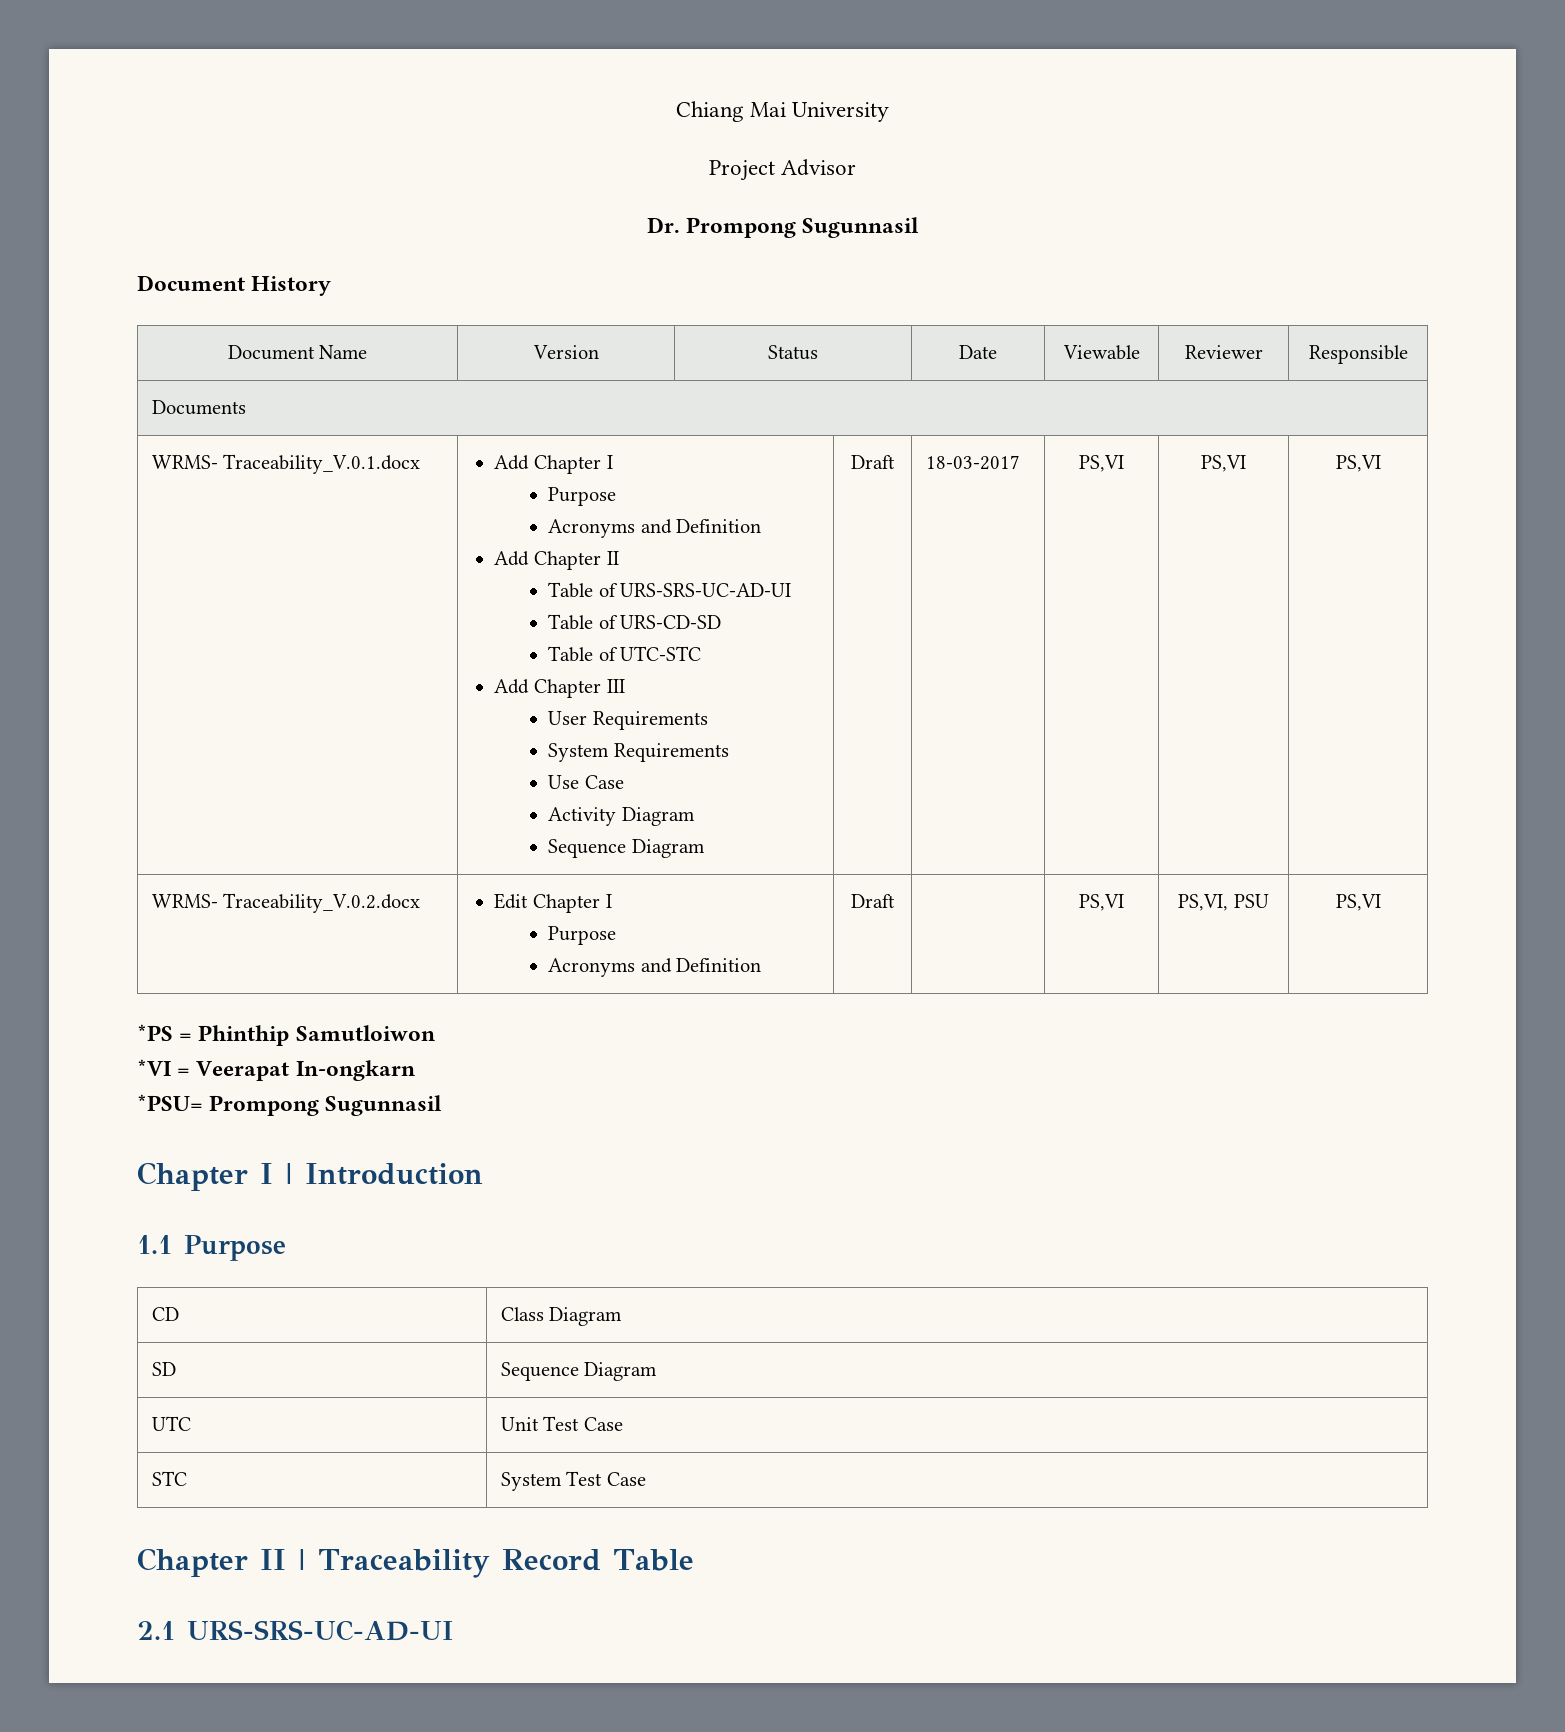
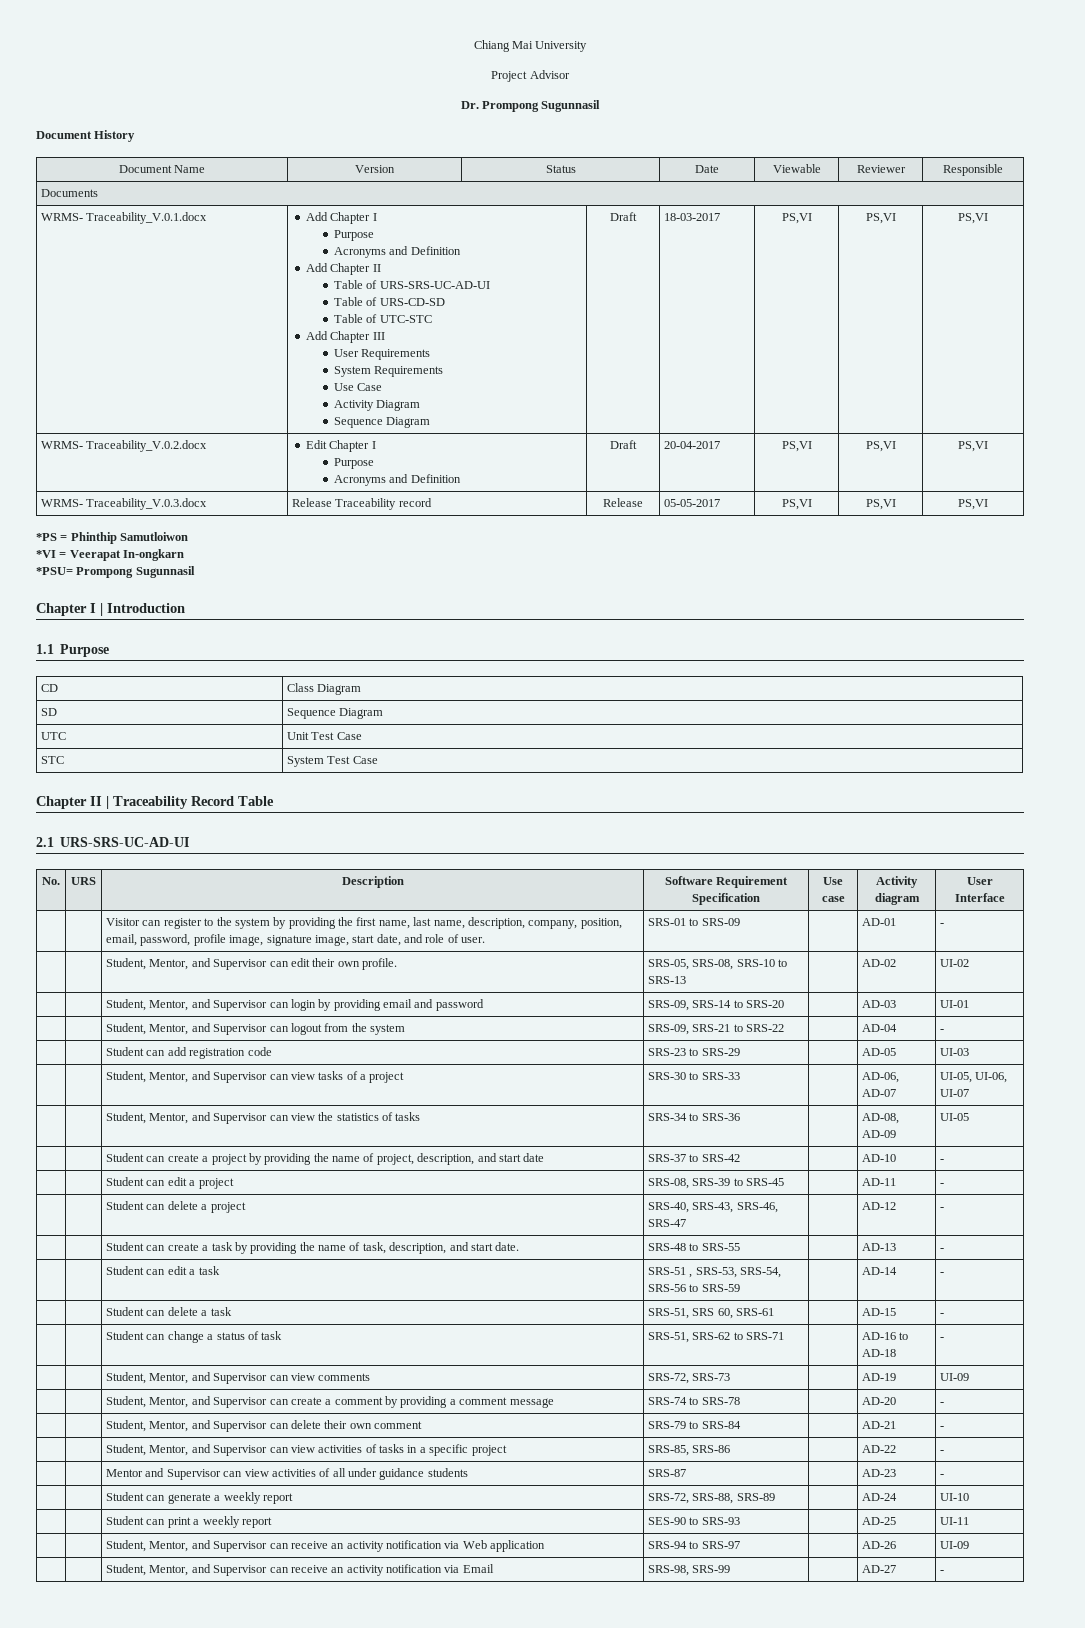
[1079,894,1124,911] [1178,894,1269,911] | PS,VI | PS,VI, PSU -> [664,441,721,449] [781,441,812,452] [865,441,896,452] [958,441,988,452] [41,498,208,510] [292,498,432,510] [603,498,643,507] [664,499,721,507] [781,499,812,510] [865,499,896,510] 20-04-2017 | PS,VI | PS,VI | PS,VI // WRMS- Traceability_V.0.3.docx | Release Traceability record | Release | 05-05-2017 | PS,VI | PS,VI
(453, 1630) none -> [42,877,60,885] [71,877,96,885] [341,876,404,888] [664,876,789,888] [692,893,760,905] [823,877,843,885] [821,896,845,902] [876,876,918,888] [874,893,920,905] [966,877,993,885] [954,893,1005,902] [106,917,622,929] [106,934,486,946] [648,918,740,926] [862,918,897,926] [940,923,945,926] [106,958,398,970] [648,959,788,970] [648,976,687,984] [862,959,897,967] [940,959,970,967] [106,999,484,1011] [648,1000,785,1011] [862,1000,897,1008] [940,1000,970,1008] [106,1023,406,1035] [648,1024,785,1035] [862,1024,898,1032] [940,1029,945,1032] [106,1047,272,1059] [648,1048,740,1056] [862,1048,897,1056] [940,1048,970,1056] [106,1071,405,1083] [648,1072,740,1080] [862,1072,900,1083] [862,1089,897,1097] [940,1072,1008,1083] [940,1089,970,1097] [106,1112,421,1124] [648,1113,740,1121] [862,1113,900,1124] [862,1130,897,1138] [940,1113,970,1121] [106,1153,545,1165] [648,1154,740,1162] [862,1154,897,1162] [940,1159,945,1162] [106,1177,234,1189] [648,1178,785,1189] [862,1178,897,1186] [940,1183,945,1186] [106,1201,246,1213] [648,1202,778,1213] [648,1219,687,1227] [862,1202,897,1210] [940,1207,945,1210] [106,1242,520,1254] [648,1243,740,1251] [862,1243,897,1251] [940,1248,945,1251] [106,1266,220,1275] [648,1267,782,1278] [648,1284,740,1292] [862,1267,898,1275] [940,1272,945,1275] [106,1307,232,1316] [648,1308,775,1319] [862,1308,897,1316] [940,1313,945,1316] [106,1331,283,1343] [648,1332,785,1343] [862,1332,909,1340] [862,1349,897,1357] [940,1337,945,1340] [106,1372,371,1384] [648,1373,731,1384] [862,1373,897,1381] [940,1373,970,1381] [106,1396,554,1408] [648,1397,740,1405] [862,1397,897,1405] [940,1402,945,1405] [106,1420,423,1432] [648,1421,741,1429] [862,1421,897,1429] [940,1426,945,1429] [106,1444,507,1456] [648,1445,731,1456] [862,1445,897,1453] [940,1450,945,1453] [106,1468,468,1480] [648,1469,687,1477] [862,1469,897,1477] [940,1474,945,1477] [106,1492,293,1504] [648,1493,775,1504] [862,1493,898,1501] [940,1493,970,1501] [106,1516,272,1528] [648,1517,740,1525] [862,1517,897,1525] [940,1517,970,1525] [106,1540,546,1552] [648,1541,740,1549] [862,1541,897,1549] [940,1541,970,1549] [106,1564,494,1576] [648,1565,731,1576] [862,1565,897,1573] [940,1570,945,1573] // No. | URS | Description | Software Requirement Specification | Use case | Activity diagram | User Interface // | | Visitor can register to the system by providing the first name, last name, description, company, position, email, password, profile image, signature image, start date, and role of user. | SRS-01 to SRS-09 | | AD-01 | - // | | Student, Mentor, and Supervisor can edit their own profile. | SRS-05, SRS-08, SRS-10 to SRS-13 | | AD-02 | UI-02 // | | Student, Mentor, and Supervisor can login by providing email and password | SRS-09, SRS-14 to SRS-20 | | AD-03 | UI-01 // | | Student, Mentor, and Supervisor can logout from the system | SRS-09, SRS-21 to SRS-22 | | AD-04 | - // | | Student can add registration code | SRS-23 to SRS-29 | | AD-05 | UI-03 // | | Student, Mentor, and Supervisor can view tasks of a project | SRS-30 to SRS-33 | | AD-06, AD-07 | UI-05, UI-06, UI-07 // | | Student, Mentor, and Supervisor can view the statistics of tasks | SRS-34 to SRS-36 | | AD-08, AD-09 | UI-05 // | | Student can create a project by providing the name of project, description, and start date | SRS-37 to SRS-42 | | AD-10 | - // | | Student can edit a project | SRS-08, SRS-39 to SRS-45 | | AD-11 | - // | | Student can delete a project | SRS-40, SRS-43, SRS-46, SRS-47 | | AD-12 | - // | | Student can create a task by providing the name of task, description, and start date. | SRS-48 to SRS-55 | | AD-13 | - // | | Student can edit a task | SRS-51 , SRS-53, SRS-54, SRS-56 to SRS-59 | | AD-14 | - // | | Student can delete a task | SRS-51, SRS 60, SRS-61 | | AD-15 | - // | | Student can change a status of task | SRS-51, SRS-62 to SRS-71 | | AD-16 to AD-18 | - // | | Student, Mentor, and Supervisor can view comments | SRS-72, SRS-73 | | AD-19 | UI-09 // | | Student, Mentor, and Supervisor can create a comment by providing a comment message | SRS-74 to SRS-78 | | AD-20 | - // | | Student, Mentor, and Supervisor can delete their own comment | SRS-79 to SRS-84 | | AD-21 | - // | | Student, Mentor, and Supervisor can view activities of tasks in a specific project | SRS-85, SRS-86 | | AD-22 | - // | | Mentor and Supervisor can view activities of all under guidance students | SRS-87 | | AD-23 | - // | | Student can generate a weekly report | SRS-72, SRS-88, SRS-89 | | AD-24 | UI-10 // | | Student can print a weekly report | SES-90 to SRS-93 | | AD-25 | UI-11 // | | Student, Mentor, and Supervisor can receive an activity notification via Web application | SRS-94 to SRS-97 | | AD-26 | UI-09 // | | Student, Mentor, and Supervisor can receive an activity notification via Email | SRS-98, SRS-99 | | AD-27 | -

